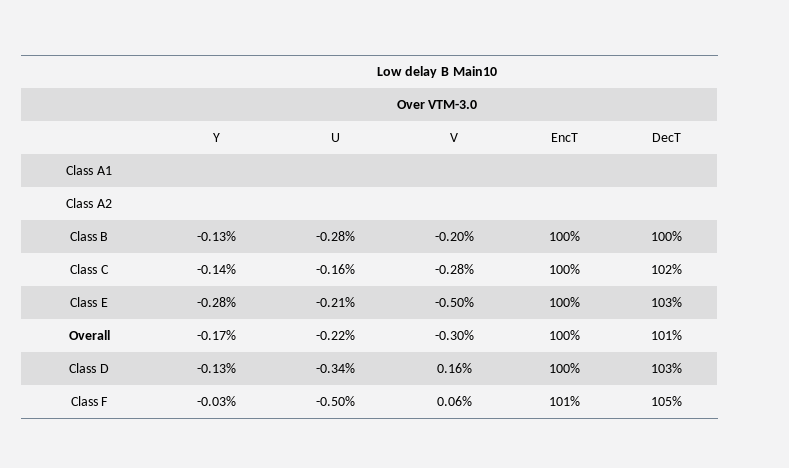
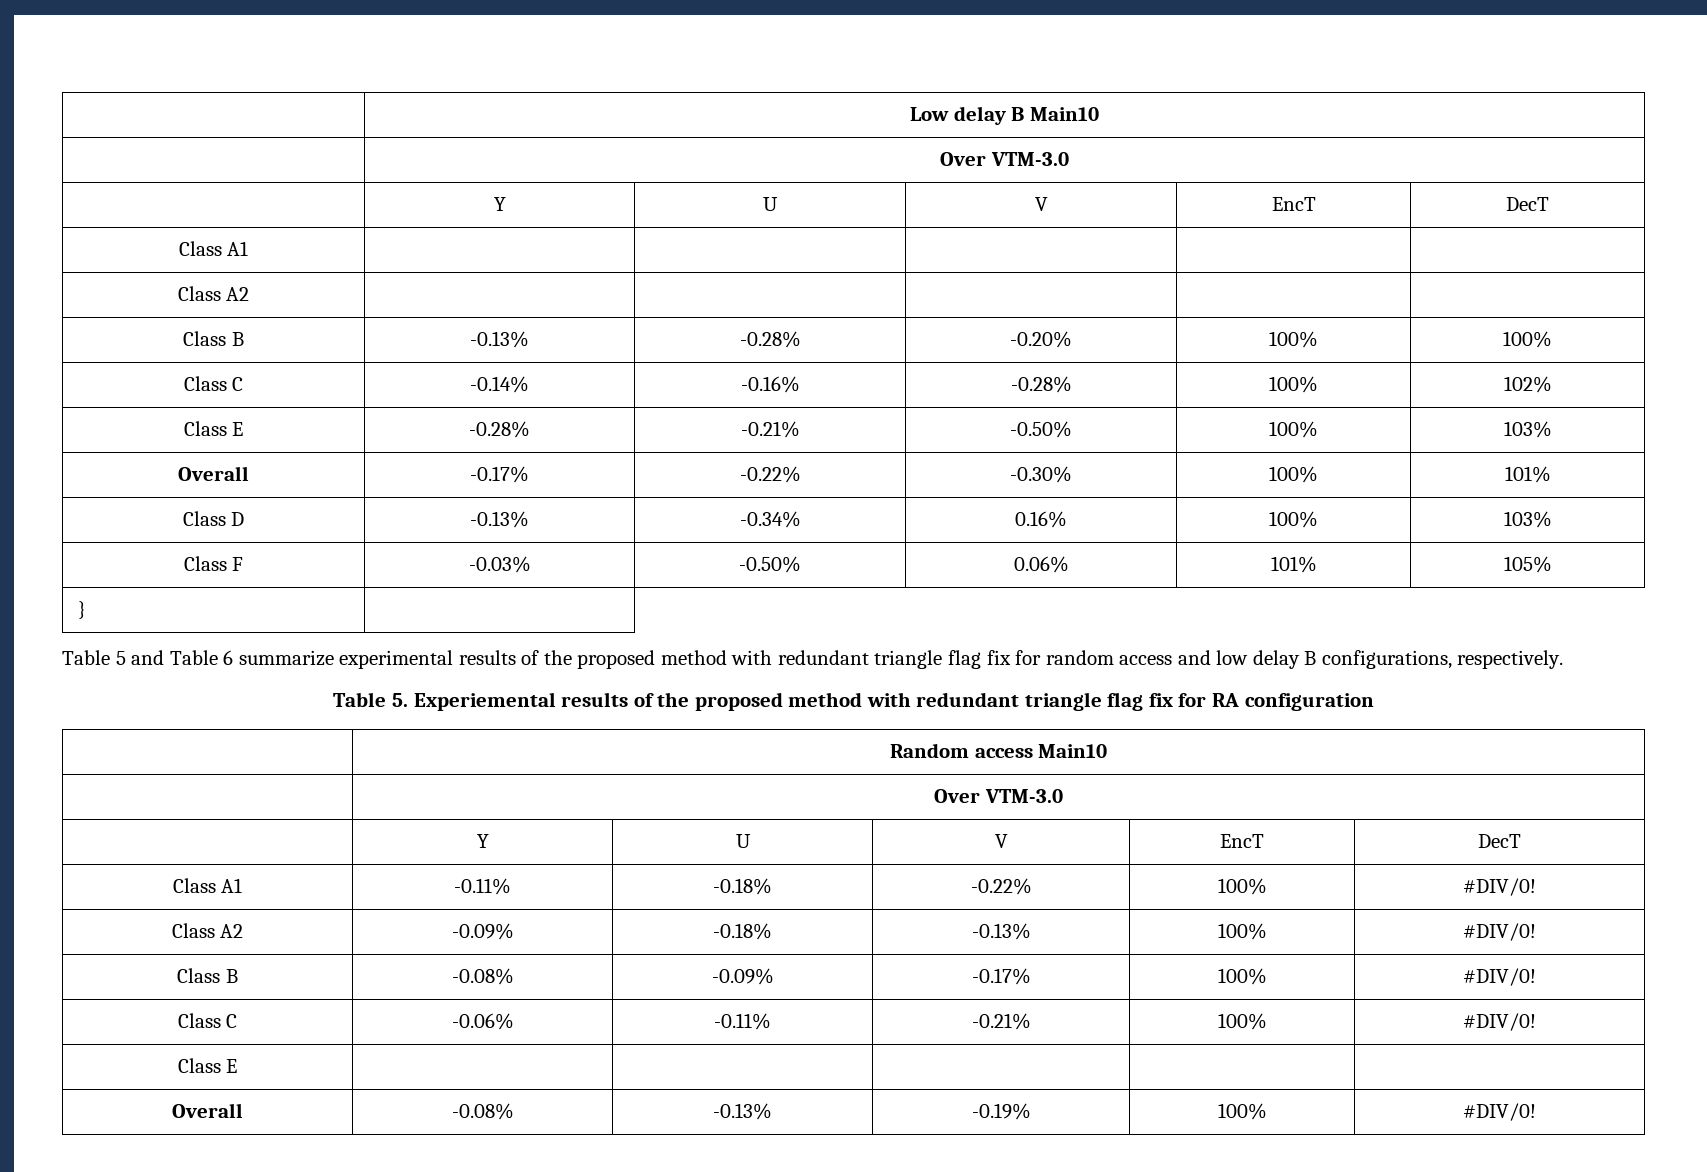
(682, 401) none -> [78,601,87,619] [62,650,1564,669] [333,692,1374,711] [889,743,1108,758] [934,789,1063,803] [476,834,489,848] [735,834,751,848] [994,834,1008,848] [1220,834,1264,848] [1478,834,1521,848] [172,878,243,893] [454,878,511,895] [713,878,772,895] [970,878,1032,895] [1217,878,1267,895] [1463,878,1536,896] [171,923,244,938] [451,923,514,940] [713,923,772,940] [971,923,1031,940] [1217,923,1267,940] [1463,923,1536,941] [177,968,238,983] [451,968,514,985] [711,968,774,985] [971,968,1031,985] [1217,968,1267,985] [1463,968,1536,986] [177,1013,238,1028] [451,1013,514,1030] [714,1013,771,1030] [971,1013,1031,1030] [1217,1013,1267,1030] [1463,1013,1536,1031] [177,1058,238,1073] [172,1103,243,1118] [451,1103,514,1120] [713,1103,772,1120] [971,1103,1031,1120] [1217,1103,1267,1120] [1463,1103,1536,1121] // } | // Table 5 and Table 6 summarize experimental results of the proposed method with redundant triangle flag fix for random access and low delay B configurations, respectively. // Table 5. Experiemental results of the proposed method with redundant triangle flag fix for RA configuration // | Random access Main10 // | Over VTM-3.0 // | Y | U | V | EncT | DecT // Class A1 | -0.11% | -0.18% | -0.22% | 100% | #DIV/0! // Class A2 | -0.09% | -0.18% | -0.13% | 100% | #DIV/0! // Class B | -0.08% | -0.09% | -0.17% | 100% | #DIV/0! // Class C | -0.06% | -0.11% | -0.21% | 100% | #DIV/0! // Class E | | | | | // Overall | -0.08% | -0.13% | -0.19% | 100% | #DIV/0!

